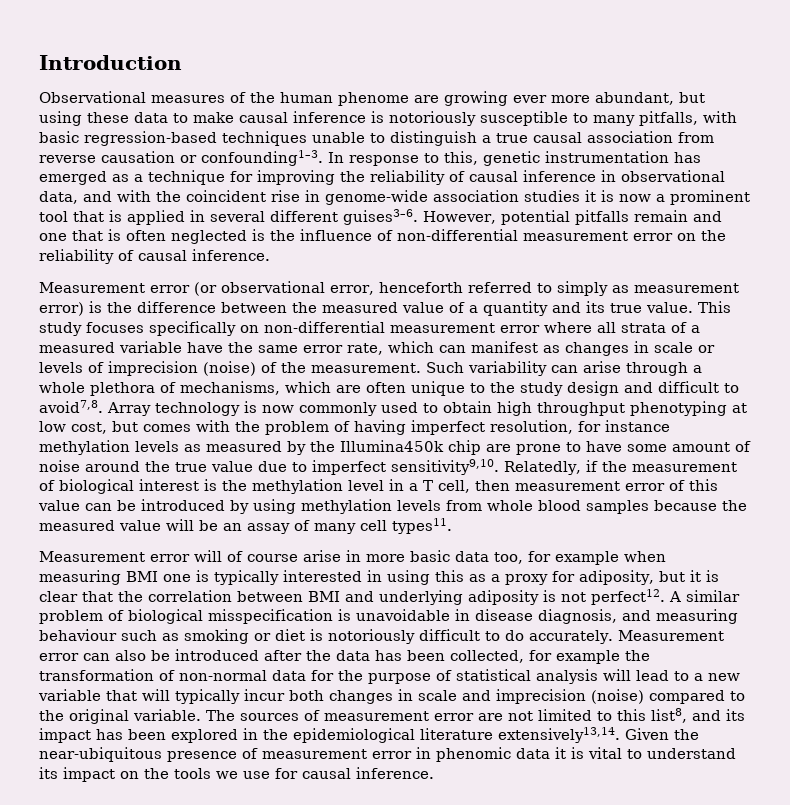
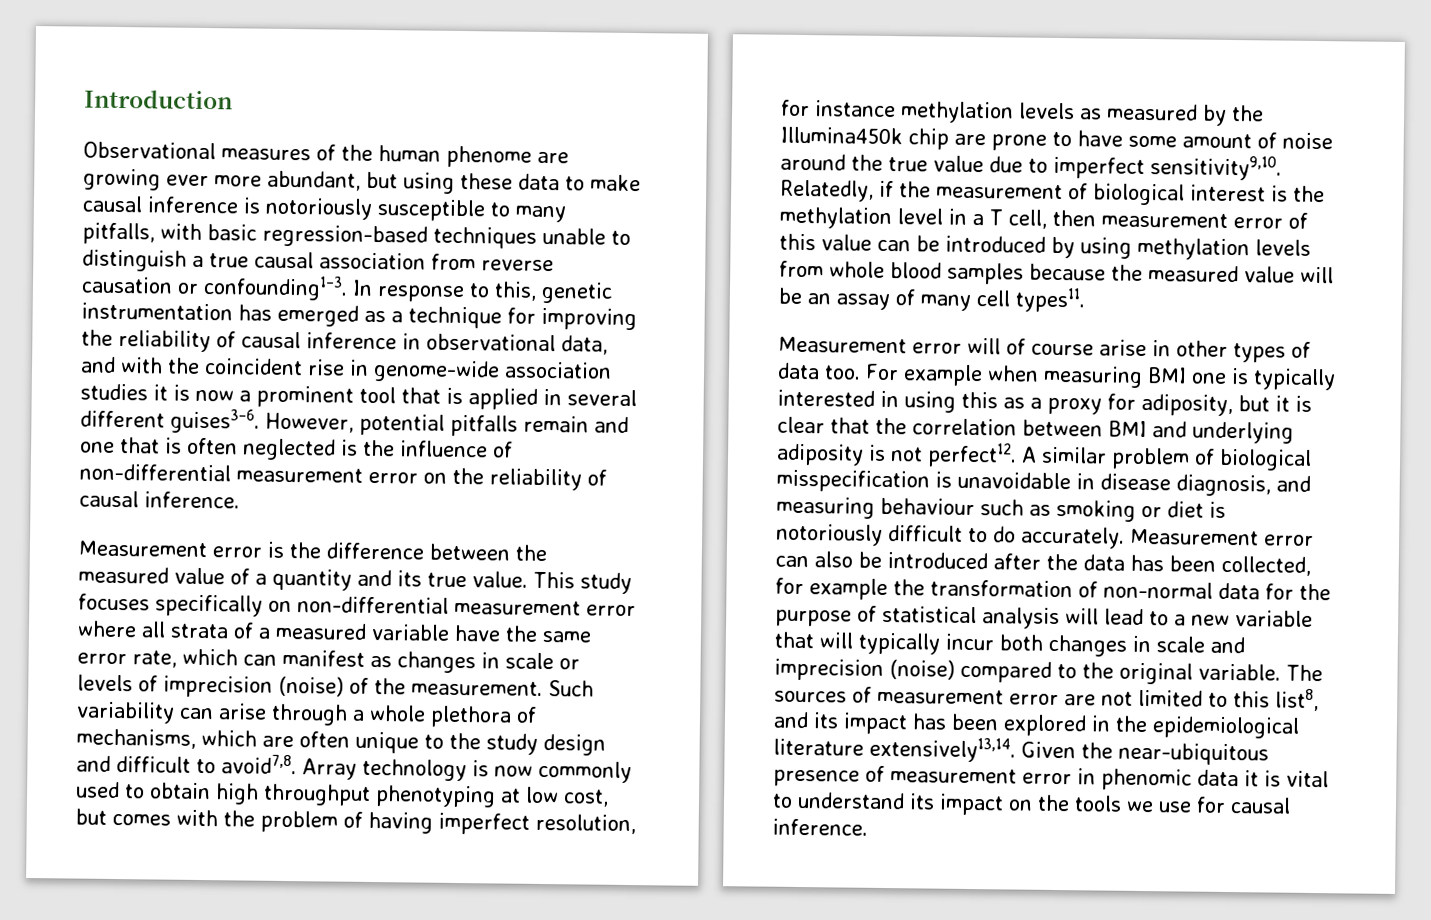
[194,281,739,296] [39,302,84,316] (or observational error, henceforth referred to simply as measurement error) -> (262, 552) none
[366,550,551,564] more basic data too, for -> [1176,340,1311,363] [777,362,899,381] other types of data too. For

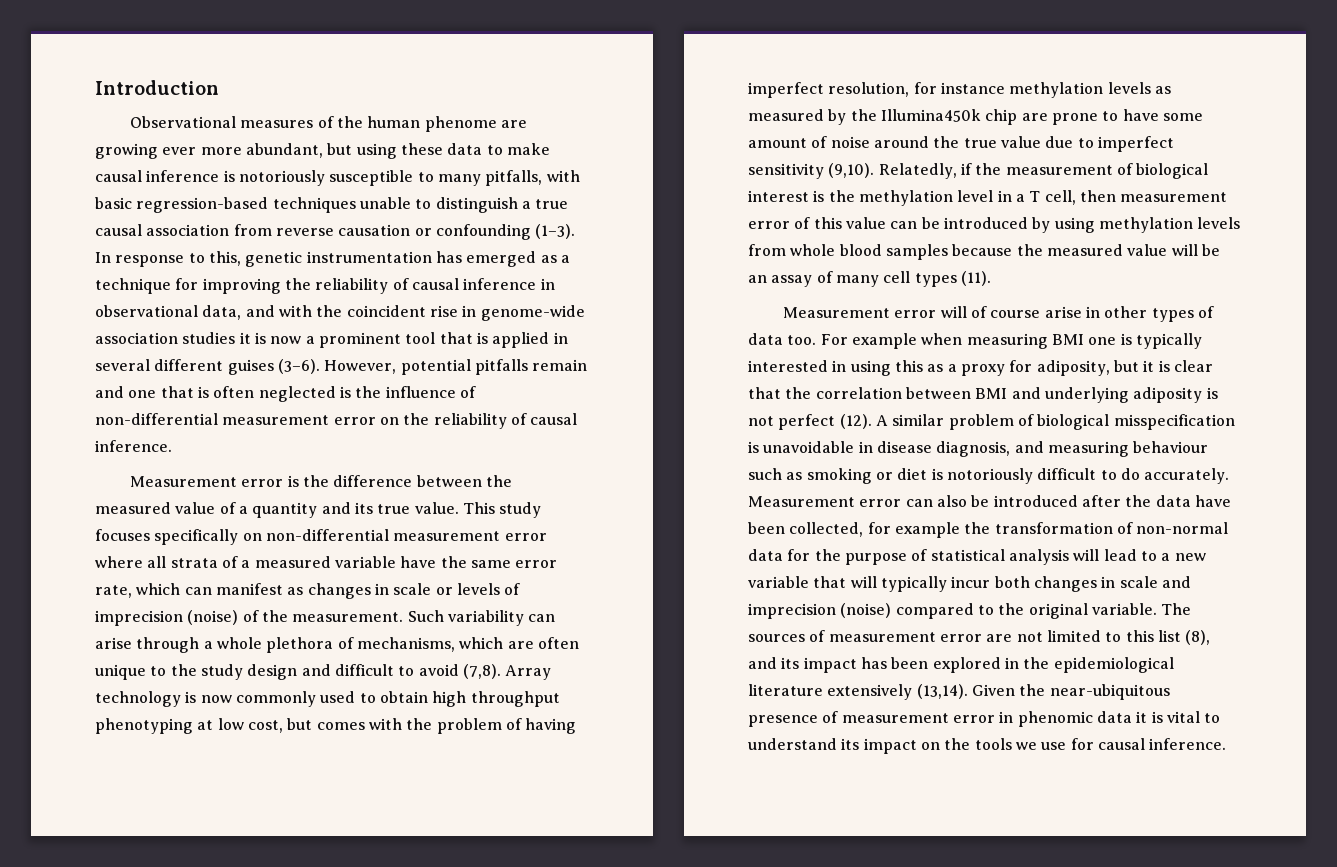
[203,275,348,301] confounding1–3. -> [435,224,576,240] confounding (1–3).
[170,408,260,434] guises3–6. -> [227,359,320,375] guises (3–6).
[221,754,297,775] avoid7,8. -> [418,664,501,679] avoid (7,8).
[1150,155,1282,181] sensitivity9,10. -> [748,163,875,179] sensitivity (9,10).
[1015,287,1086,313] types11. -> [914,271,991,287] types (11).
[927,442,1017,468] perfect12. -> [778,414,872,430] perfect (12).
[1130,554,1164,572] has -> [1194,495,1231,507] have
[1275,688,1319,712] list8, -> [1157,630,1211,645] list (8),
[869,736,1016,763] extensively13,14. -> [827,684,968,700] extensively (13,14).

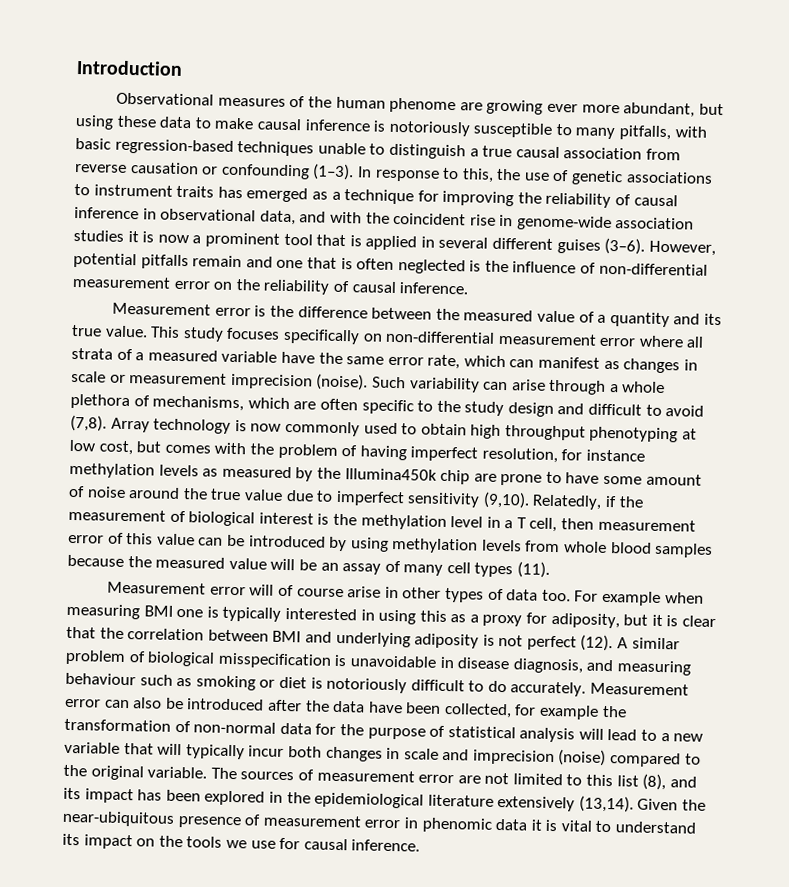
[245,251,432,267] genetic instrumentation -> [496,168,713,186] [74,183,215,198] the use of genetic associations to instrument traits
[456,583,521,595] [95,610,404,626] levels of imprecision (noise) of the measurement. -> [129,372,369,391] measurement imprecision (noise).
[95,664,146,680] unique -> [361,399,414,415] specific

